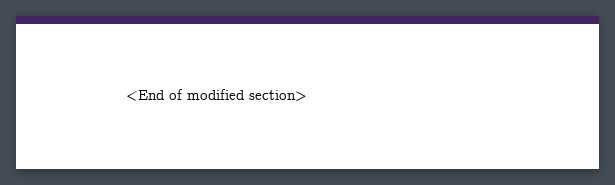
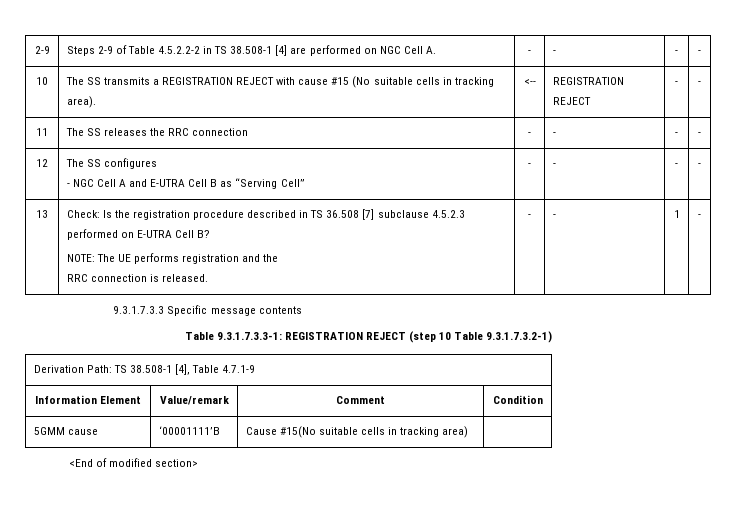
(126, 95) none -> [34,46,50,54] [66,45,437,56] [528,50,531,54] [552,50,556,54] [675,50,678,54] [698,50,701,54] [36,77,48,85] [65,76,494,88] [66,96,96,108] [523,79,536,85] [552,77,624,85] [552,97,591,105] [675,81,678,85] [698,81,701,85] [36,128,48,136] [65,128,249,136] [528,132,531,136] [552,132,556,136] [675,132,678,136] [698,132,701,136] [36,159,48,167] [65,158,157,169] [66,178,305,189] [528,163,531,167] [552,163,556,167] [675,163,678,167] [698,163,701,167] [36,210,48,218] [66,209,465,220] [66,229,210,240] [66,253,279,264] [66,274,208,282] [528,214,531,218] [552,214,556,218] [673,210,680,218] [698,214,701,218] [113,305,302,316] [184,331,553,343] [33,364,256,375] [34,395,142,404] [159,396,229,405] [336,396,385,404] [492,395,543,404] [33,427,98,435] [158,426,220,435] [245,426,469,438] 2-9 | Steps 2-9 of Table 4.5.2.2-2 in TS 38.508-1 [4] are performed on NGC Cell A. | - | - | - | - // 10 | The SS transmits a REGISTRATION REJECT with cause #15 (No suitable cells in tracking area). | <-- | REGISTRATION REJECT | - | - // 11 | The SS releases the RRC connection | - | - | - | - // 12 | The SS configures // - NGC Cell A and E-UTRA Cell B as “Serving Cell” | - | - | - | - // 13 | Check: Is the registration procedure described in TS 36.508 [7] subclause 4.5.2.3 performed on E-UTRA Cell B? // NOTE: The UE performs registration and the // RRC connection is released. | - | - | 1 | - // 9.3.1.7.3.3 Specific message contents // Table 9.3.1.7.3.3-1: REGISTRATION REJECT (step 10 Table 9.3.1.7.3.2-1) // Derivation Path: TS 38.508-1 [4], Table 4.7.1-9 // Information Element | Value/remark | Comment | Condition // 5GMM cause | ‘00001111’B | Cause #15(No suitable cells in tracking area) | //

